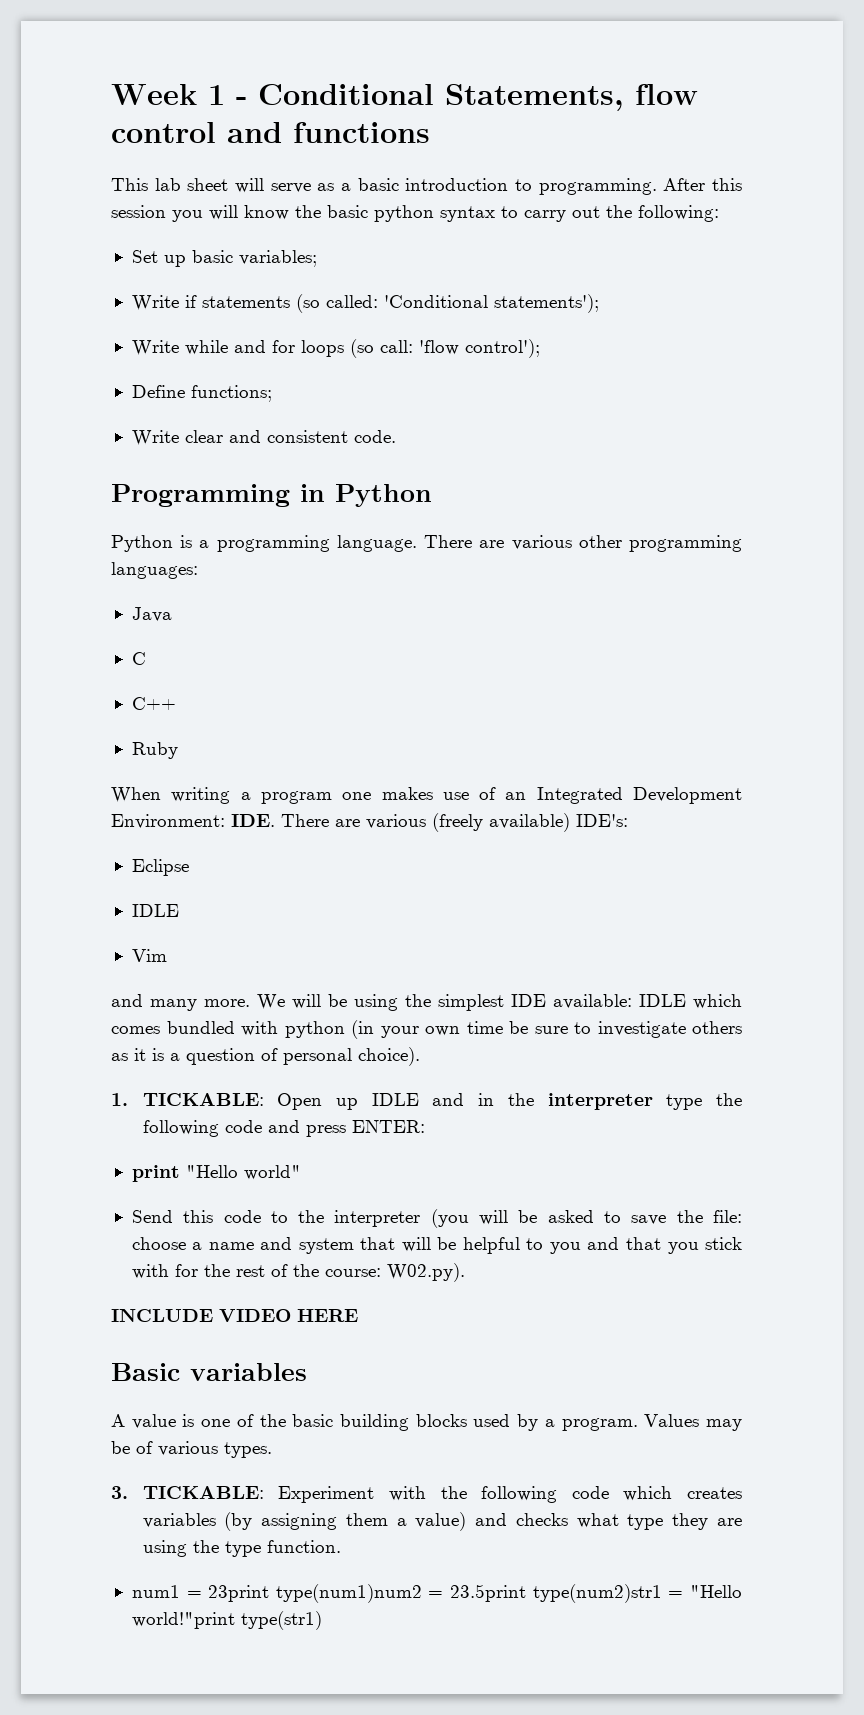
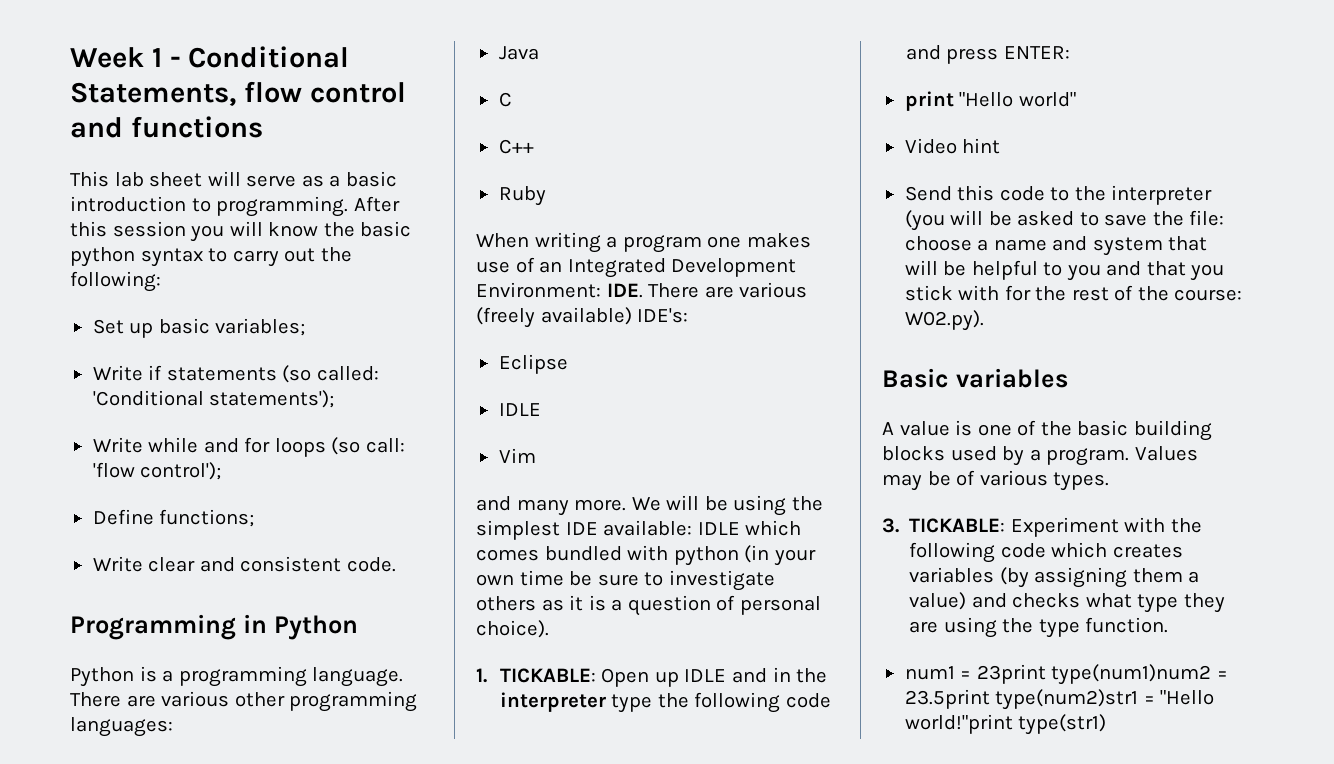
(301, 1172) none -> [904,138,1001,154] // Video hint
[111,1309,358,1322] // INCLUDE VIDEO HERE -> (984, 320) none

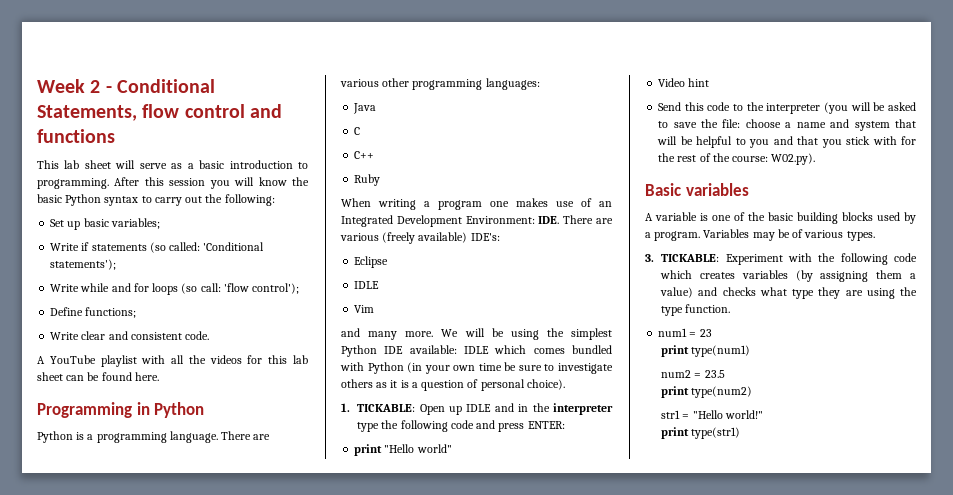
[151,48,162,67] 1 -> [90,80,101,93] 2
[70,247,135,267] python -> [65,194,102,206] Python
(396, 564) none -> [37,355,308,367] [37,372,159,381] // A YouTube playlist with all the videos for this lab sheet can be found here.
(560, 530) none -> [341,345,377,357] Python
[673,546,739,566] python -> [367,362,404,374] Python
[899,421,950,436] value -> [655,212,697,221] variable
[1134,446,1198,461] Values -> [703,229,750,238] Variables
[976,664,1228,685] [904,689,1215,710] [904,714,1013,734] 23print type(num1)num2 = 23.5print type(num2)str1 = "Hello world!"print -> [699,329,712,337] [661,345,751,357] [661,370,725,378] [661,386,753,398] [661,410,763,419] [661,427,690,439] 23 // print type(num1) // num2 = 23.5 // print type(num2) // str1 = "Hello world!" // print

